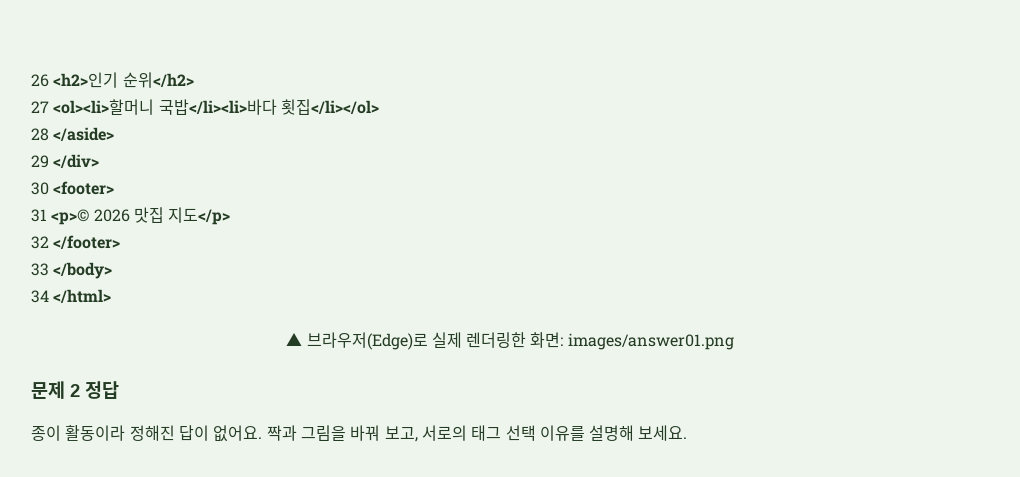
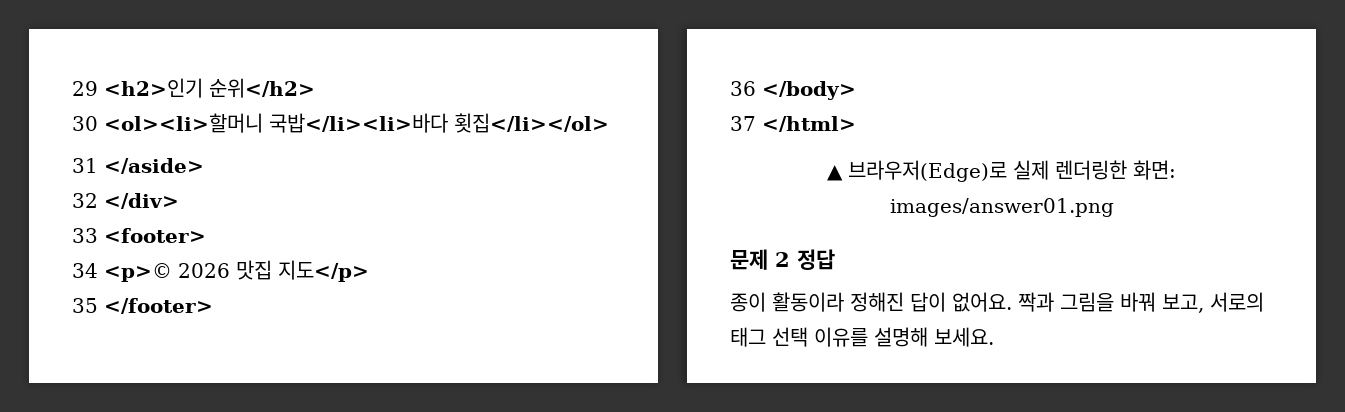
[31,74,49,87] 26 -> [72,81,98,96] 29
[31,101,49,113] 27 -> [72,116,98,131] 30
[31,128,49,141] 28 -> [72,158,98,173] 31
[31,155,49,168] 29 -> [72,193,98,208] 32
[31,182,49,195] 30 -> [72,228,98,243] 33
[31,209,47,222] 31 -> [72,263,98,278] 34
[31,236,49,249] 32 -> [72,298,98,313] 35
[31,263,49,276] 33 -> [730,81,756,96] 36
[31,290,49,303] 34 -> [730,116,756,131] 37

